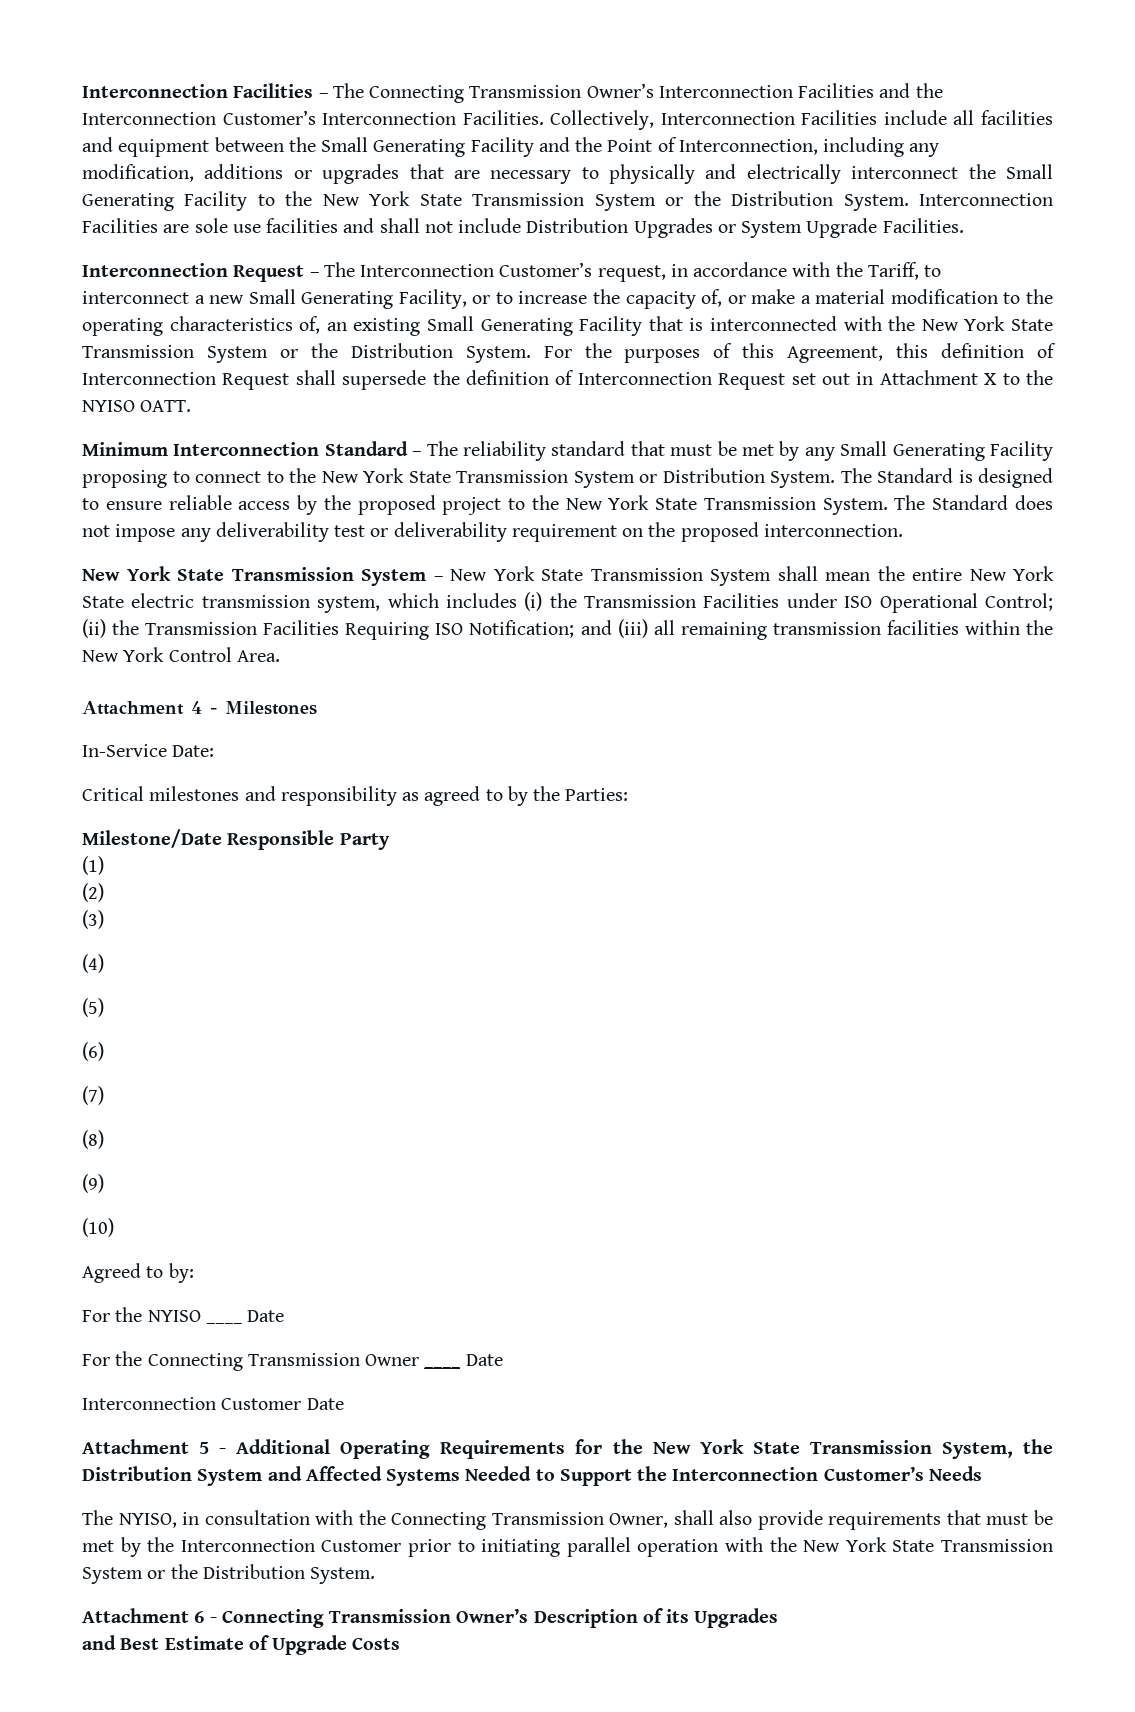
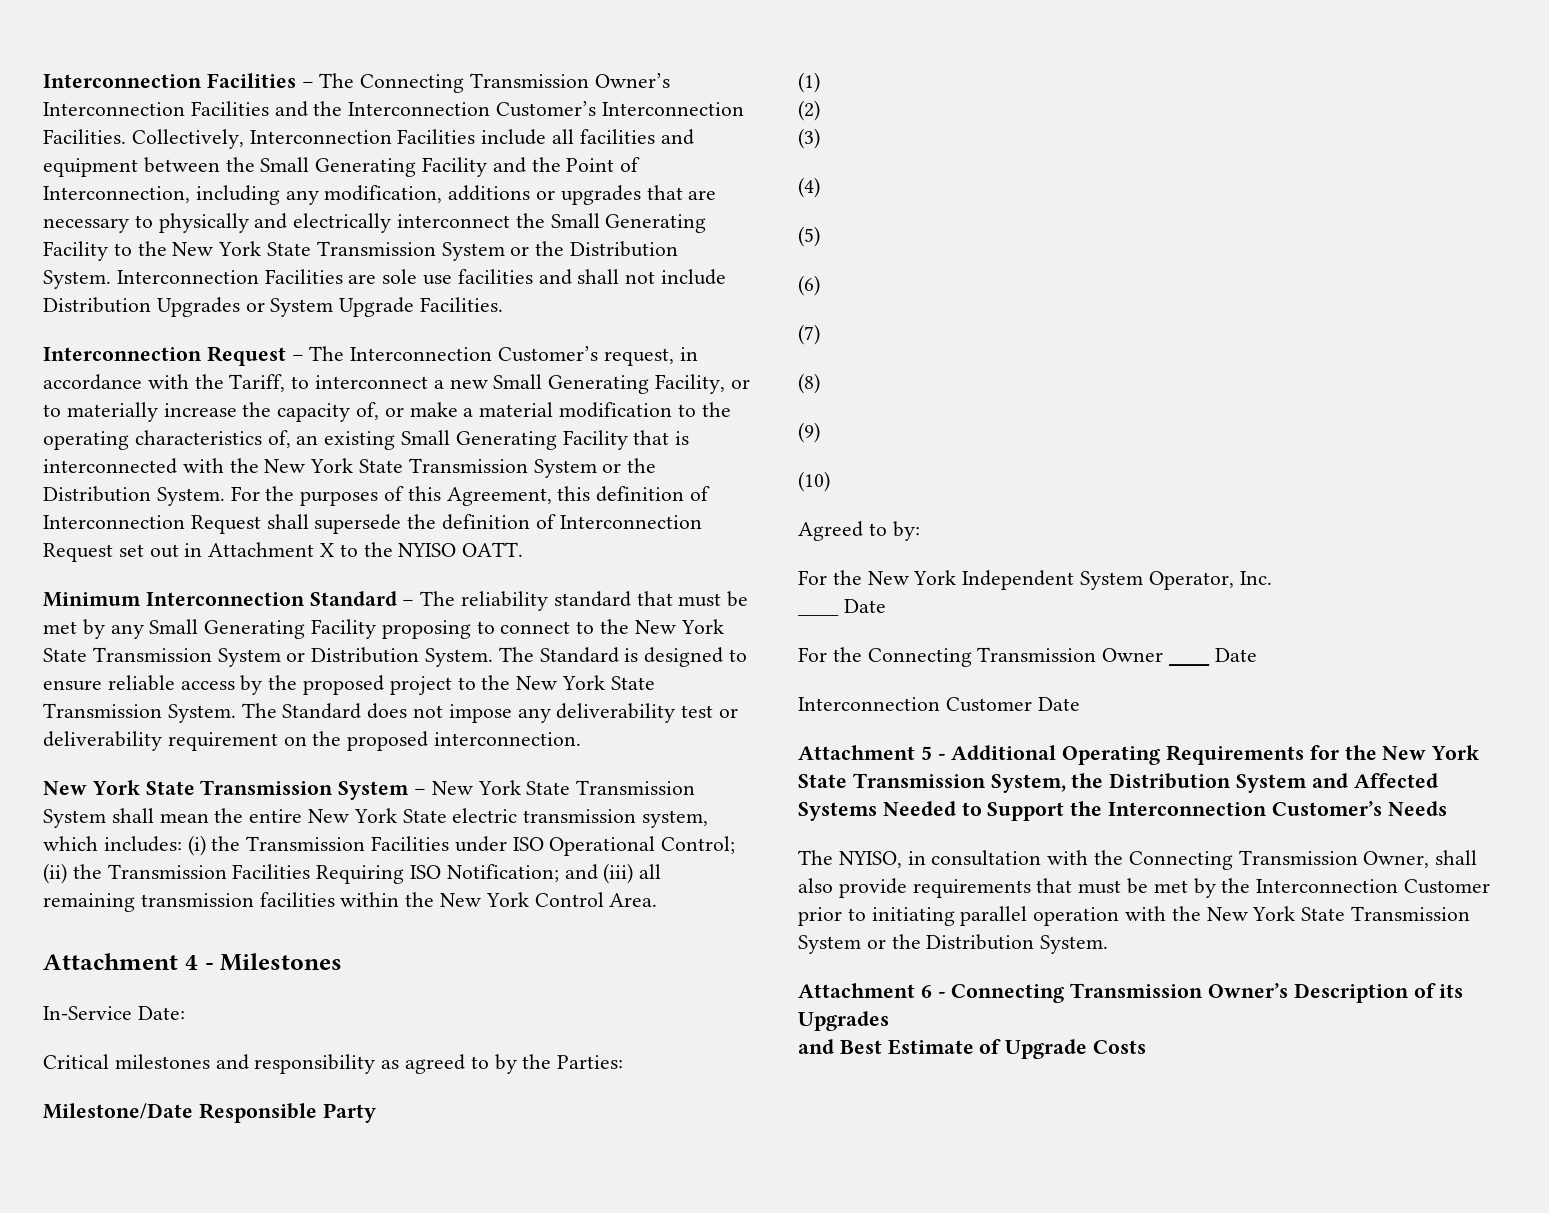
(513, 298) none -> [66,402,158,422] materially
[445,593,517,608] includes -> [103,836,182,852] includes:
[147,1310,201,1322] NYISO -> [867,570,1272,590] New York Independent System Operator, Inc. //

